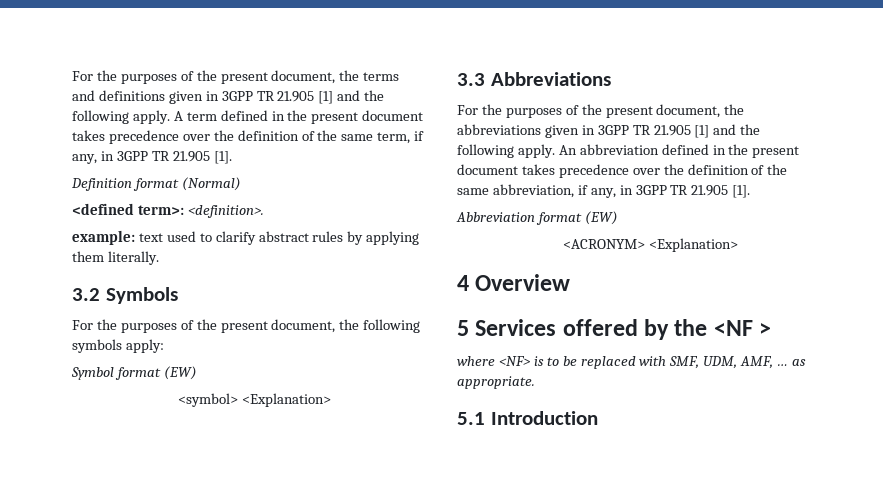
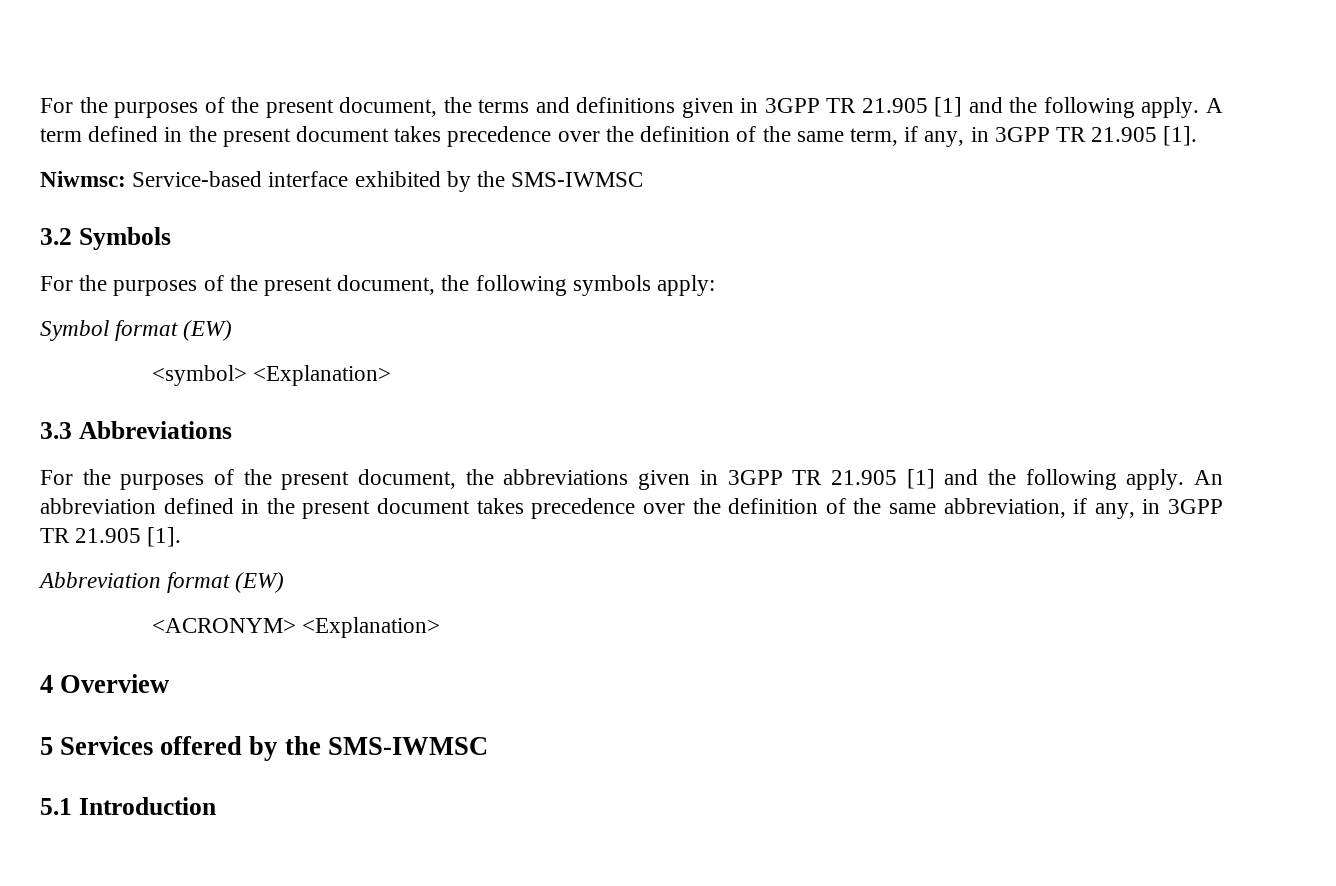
[71,177,241,191] [72,203,264,218] [72,230,420,245] [72,251,159,265] Definition format (Normal) // <defined term>: <definition>. // example: text used to clarify abstract rules by applying them literally. -> [40,171,644,192] Niwmsc: Service-based interface exhibited by the SMS-IWMSC
[713,320,772,336] [457,356,807,369] [457,376,535,389] <NF > // where <NF> is to be replaced with SMF, UDM, AMF, … as appropriate. -> [327,737,488,755] SMS-IWMSC

